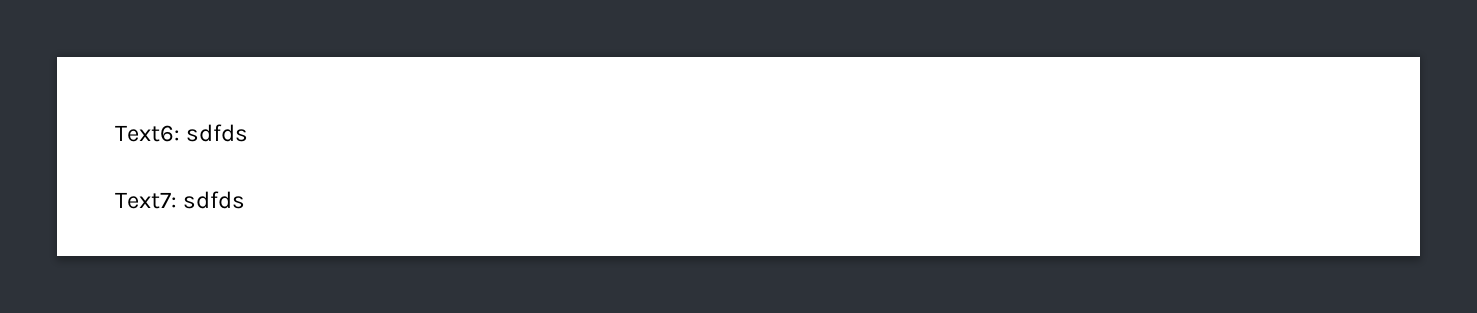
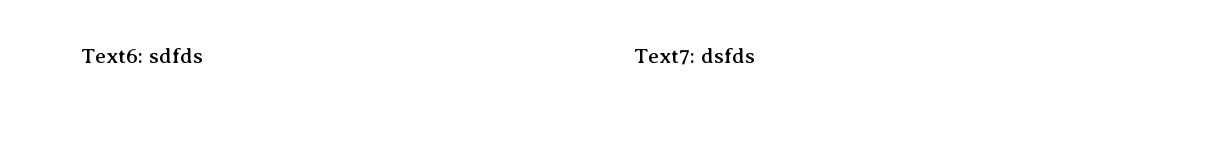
[183,191,246,209] sdfds -> [700,48,755,63] dsfds

